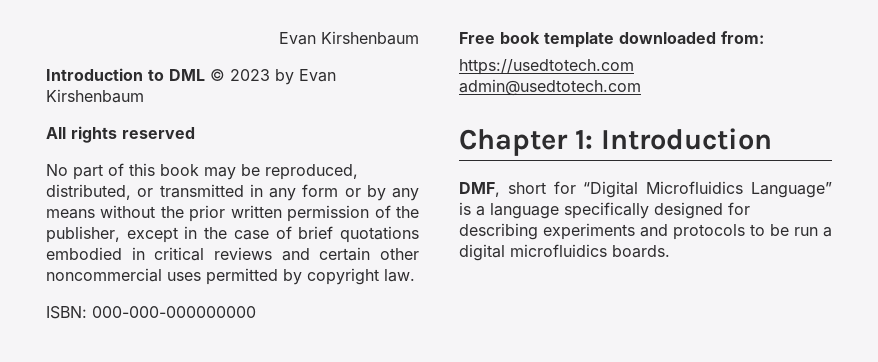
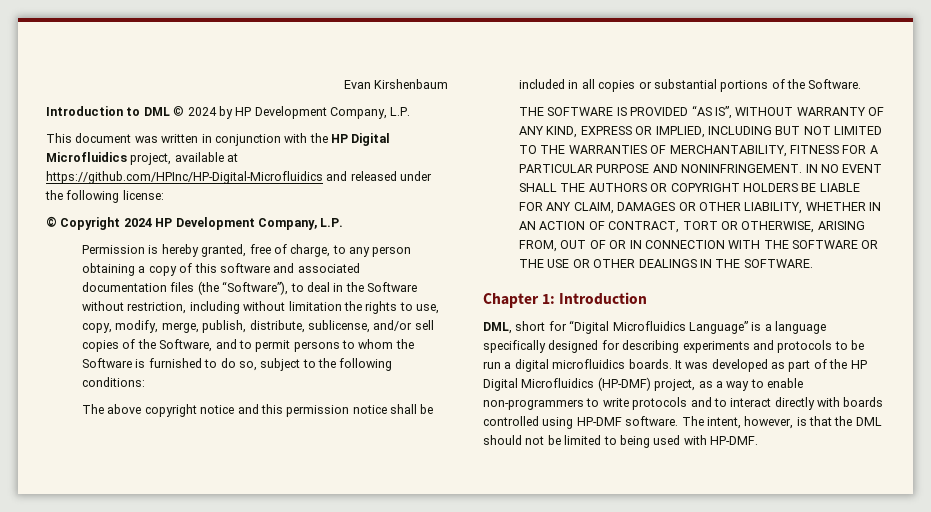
[230,69,336,85] [46,89,144,103] [46,126,195,143] [46,163,358,180] [46,184,419,201] [46,205,419,222] [46,226,420,243] [46,247,419,261] [46,268,415,285] [46,306,256,319] [459,31,764,48] [459,59,634,75] [459,79,641,96] 2023 by Evan Kirshenbaum // All rights reserved // No part of this book may be reproduced, distributed, or transmitted in any form or by any means without the prior written permission of the publisher, except in the case of brief quotations embodied in critical reviews and certain other noncommercial uses permitted by copyright law. // ISBN: 000-000-000000000 // Free book template downloaded from: // https://usedtotech.com // admin@usedtotech.com -> [187,106,411,119] [46,133,391,146] [46,152,239,165] [46,171,433,184] [45,190,164,203] [46,216,344,230] [82,244,412,257] [82,263,360,276] [82,281,418,295] [82,301,440,314] [82,320,434,333] [82,339,414,352] [82,358,393,371] [82,377,146,387] [82,404,434,417] [519,79,862,92] [519,105,885,119] [519,126,883,138] [519,145,878,157] [519,164,883,173] [519,183,860,192] [519,202,882,214] [519,221,865,233] [519,240,879,252] [519,259,813,268] 2024 by HP Development Company, L.P. // This document was written in conjunction with the HP Digital Microfluidics project, available at https://github.com/HPInc/HP-Digital-Microfluidics and released under the following license: // © Copyright 2024 HP Development Company, L.P. // Permission is hereby granted, free of charge, to any person obtaining a copy of this software and associated documentation files (the “Software”), to deal in the Software without restriction, including without limitation the rights to use, copy, modify, merge, publish, distribute, sublicense, and/or sell copies of the Software, and to permit persons to whom the Software is furnished to do so, subject to the following conditions: // The above copyright notice and this permission notice shall be included in all copies or substantial portions of the Software. // THE SOFTWARE IS PROVIDED “AS IS”, WITHOUT WARRANTY OF ANY KIND, EXPRESS OR IMPLIED, INCLUDING BUT NOT LIMITED TO THE WARRANTIES OF MERCHANTABILITY, FITNESS FOR A PARTICULAR PURPOSE AND NONINFRINGEMENT. IN NO EVENT SHALL THE AUTHORS OR COPYRIGHT HOLDERS BE LIABLE FOR ANY CLAIM, DAMAGES OR OTHER LIABILITY, WHETHER IN AN ACTION OF CONTRACT, TORT OR OTHERWISE, ARISING FROM, OUT OF OR IN CONNECTION WITH THE SOFTWARE OR THE USE OR OTHER DEALINGS IN THE SOFTWARE.
[459,182,500,197] DMF, -> [483,322,512,334] DML,
(670, 251) none -> [674,359,867,372] [483,377,803,391] [483,397,884,410] [483,416,882,429] [483,435,758,448] It was developed as part of the HP Digital Microfluidics (HP-DMF) project, as a way to enable non-programmers to write protocols and to interact directly with boards controlled using HP-DMF software. The intent, however, is that the DML should not be limited to being used with HP-DMF.

